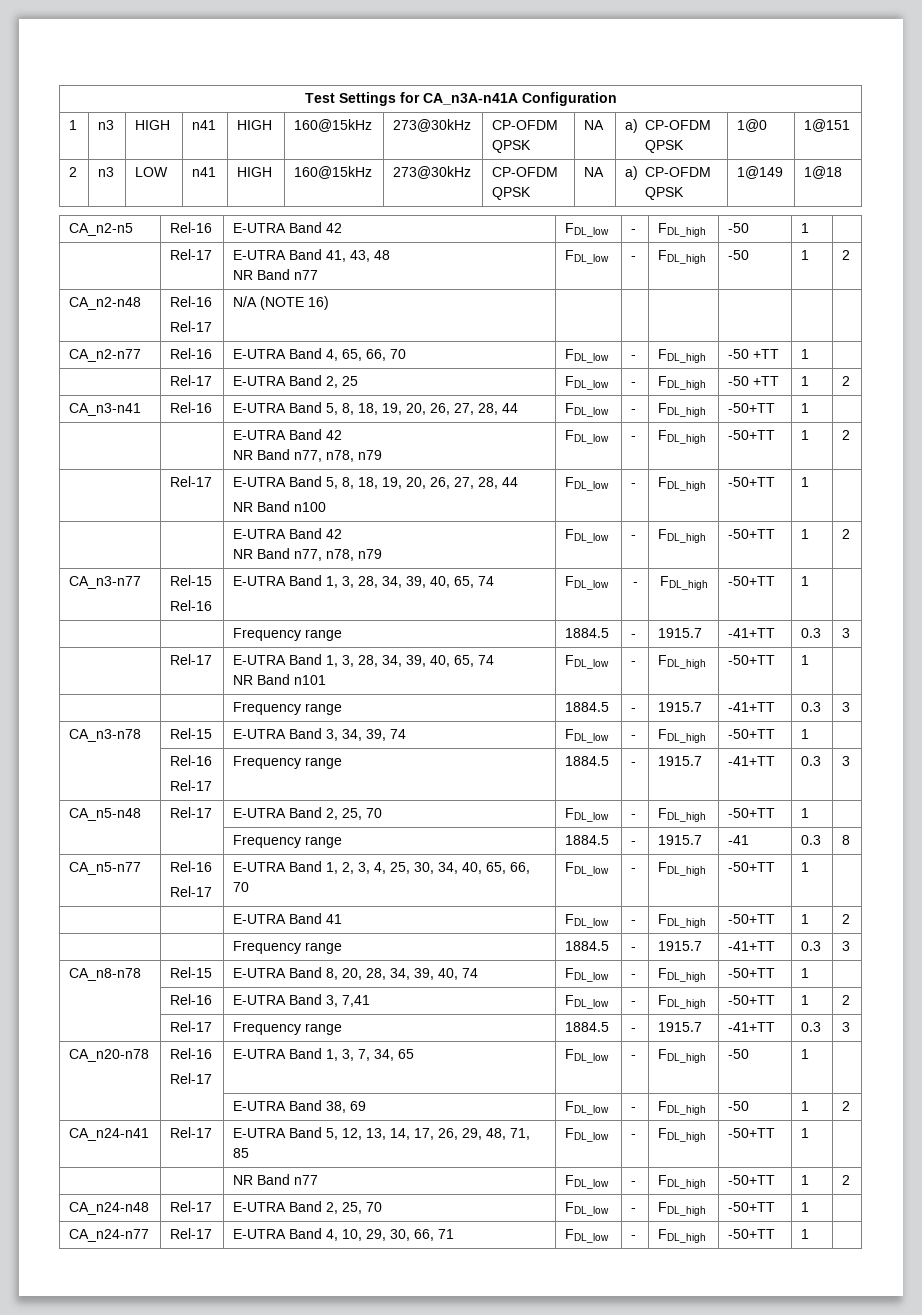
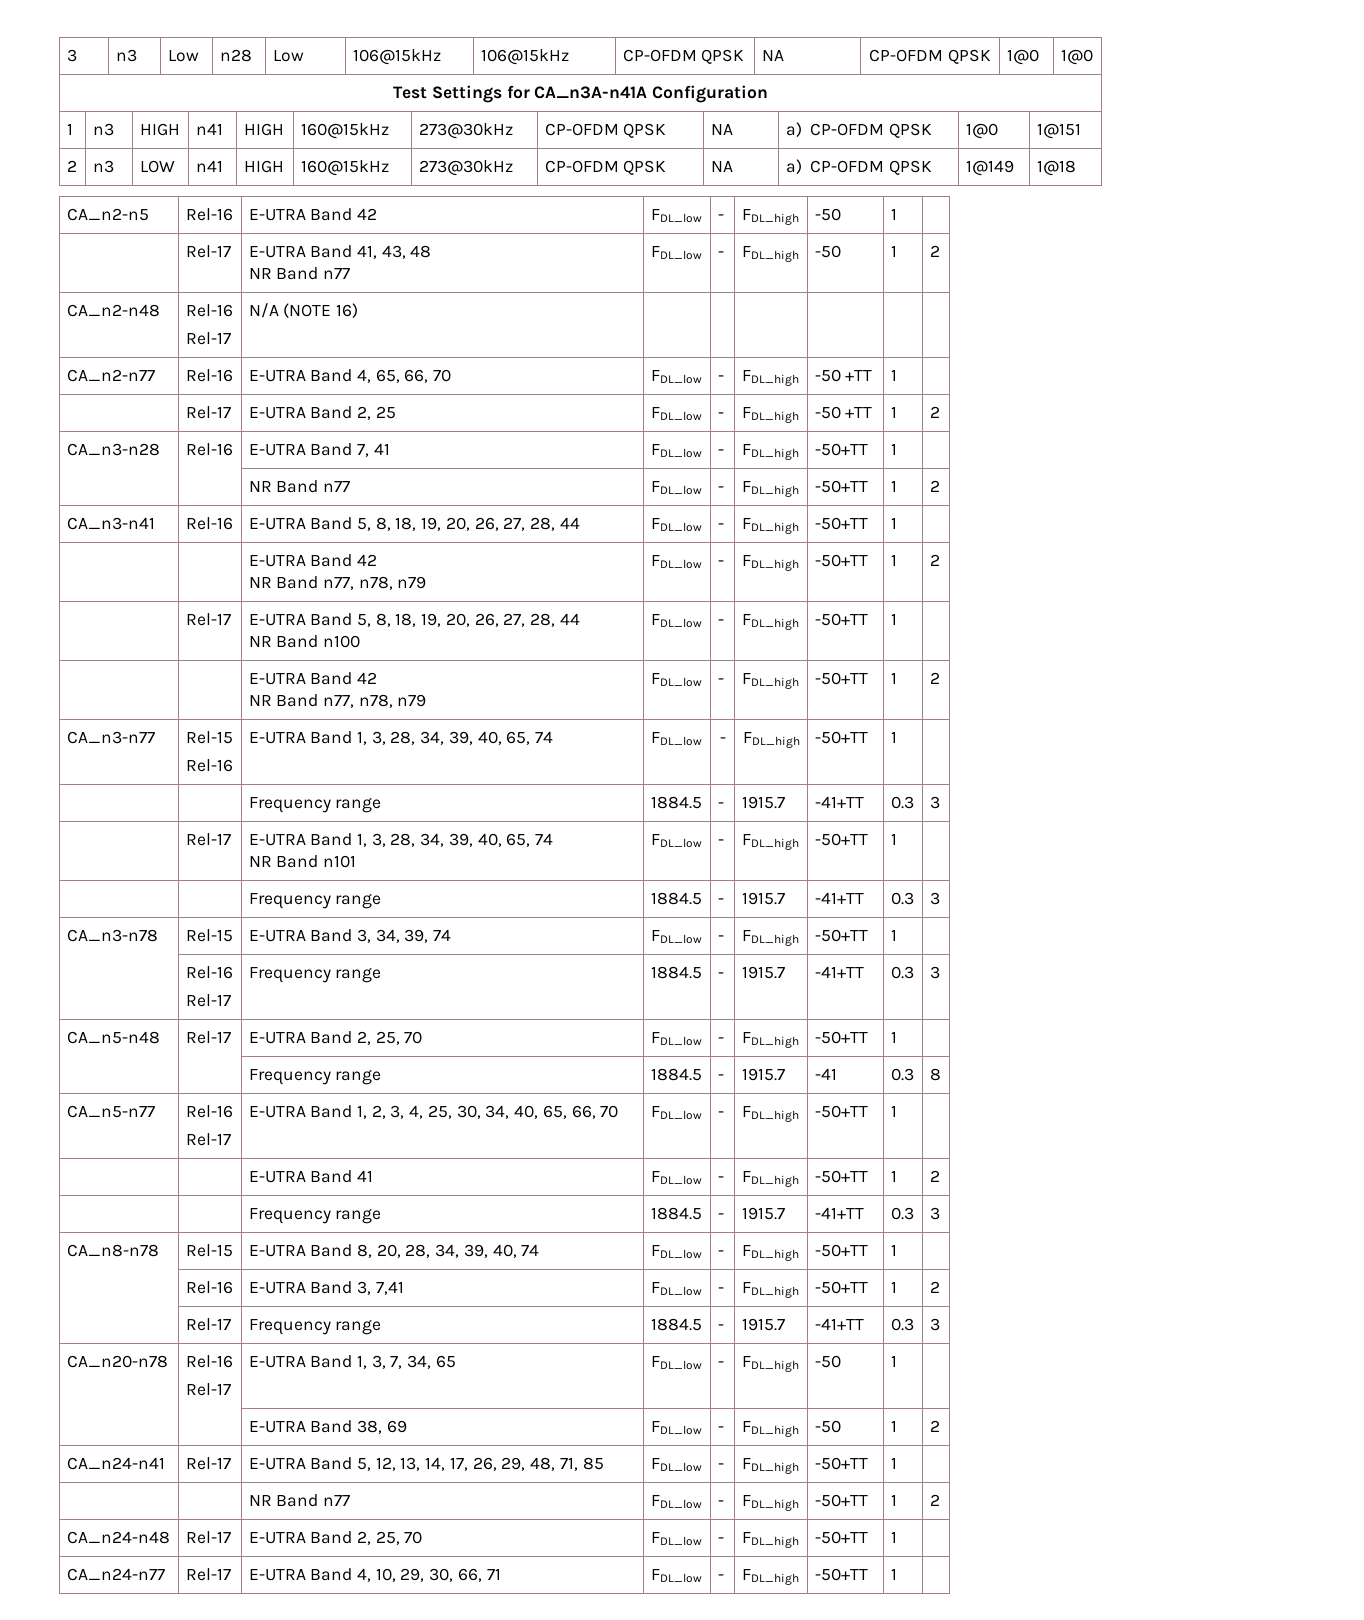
(304, 98) none -> [66,49,77,62] [115,49,137,62] [167,50,199,62] [219,49,252,62] [272,50,304,62] [352,49,441,65] [480,49,569,65] [622,49,745,64] [761,50,784,61] [869,49,991,64] [1006,49,1039,65] [1060,49,1093,65] 3 | n3 | Low | n28 | Low | 106@15kHz | 106@15kHz | CP-OFDM QPSK | NA | CP-OFDM QPSK | 1@0 | 1@0 //
(851, 381) none -> [66,443,160,456] [185,443,233,456] [248,443,390,457] [650,444,702,458] [717,449,724,455] [741,444,799,460] [814,443,868,456] [890,443,897,455] [248,480,351,493] [650,481,702,495] [717,486,724,492] [741,481,799,497] [814,480,868,493] [890,480,897,492] [929,480,940,492] // CA_n3-n28 | Rel-16 | E-UTRA Band 7, 41 | FDL_low | - | FDL_high | -50+TT | 1 | // | | NR Band n77 | FDL_low | - | FDL_high | -50+TT | 1 | 2

